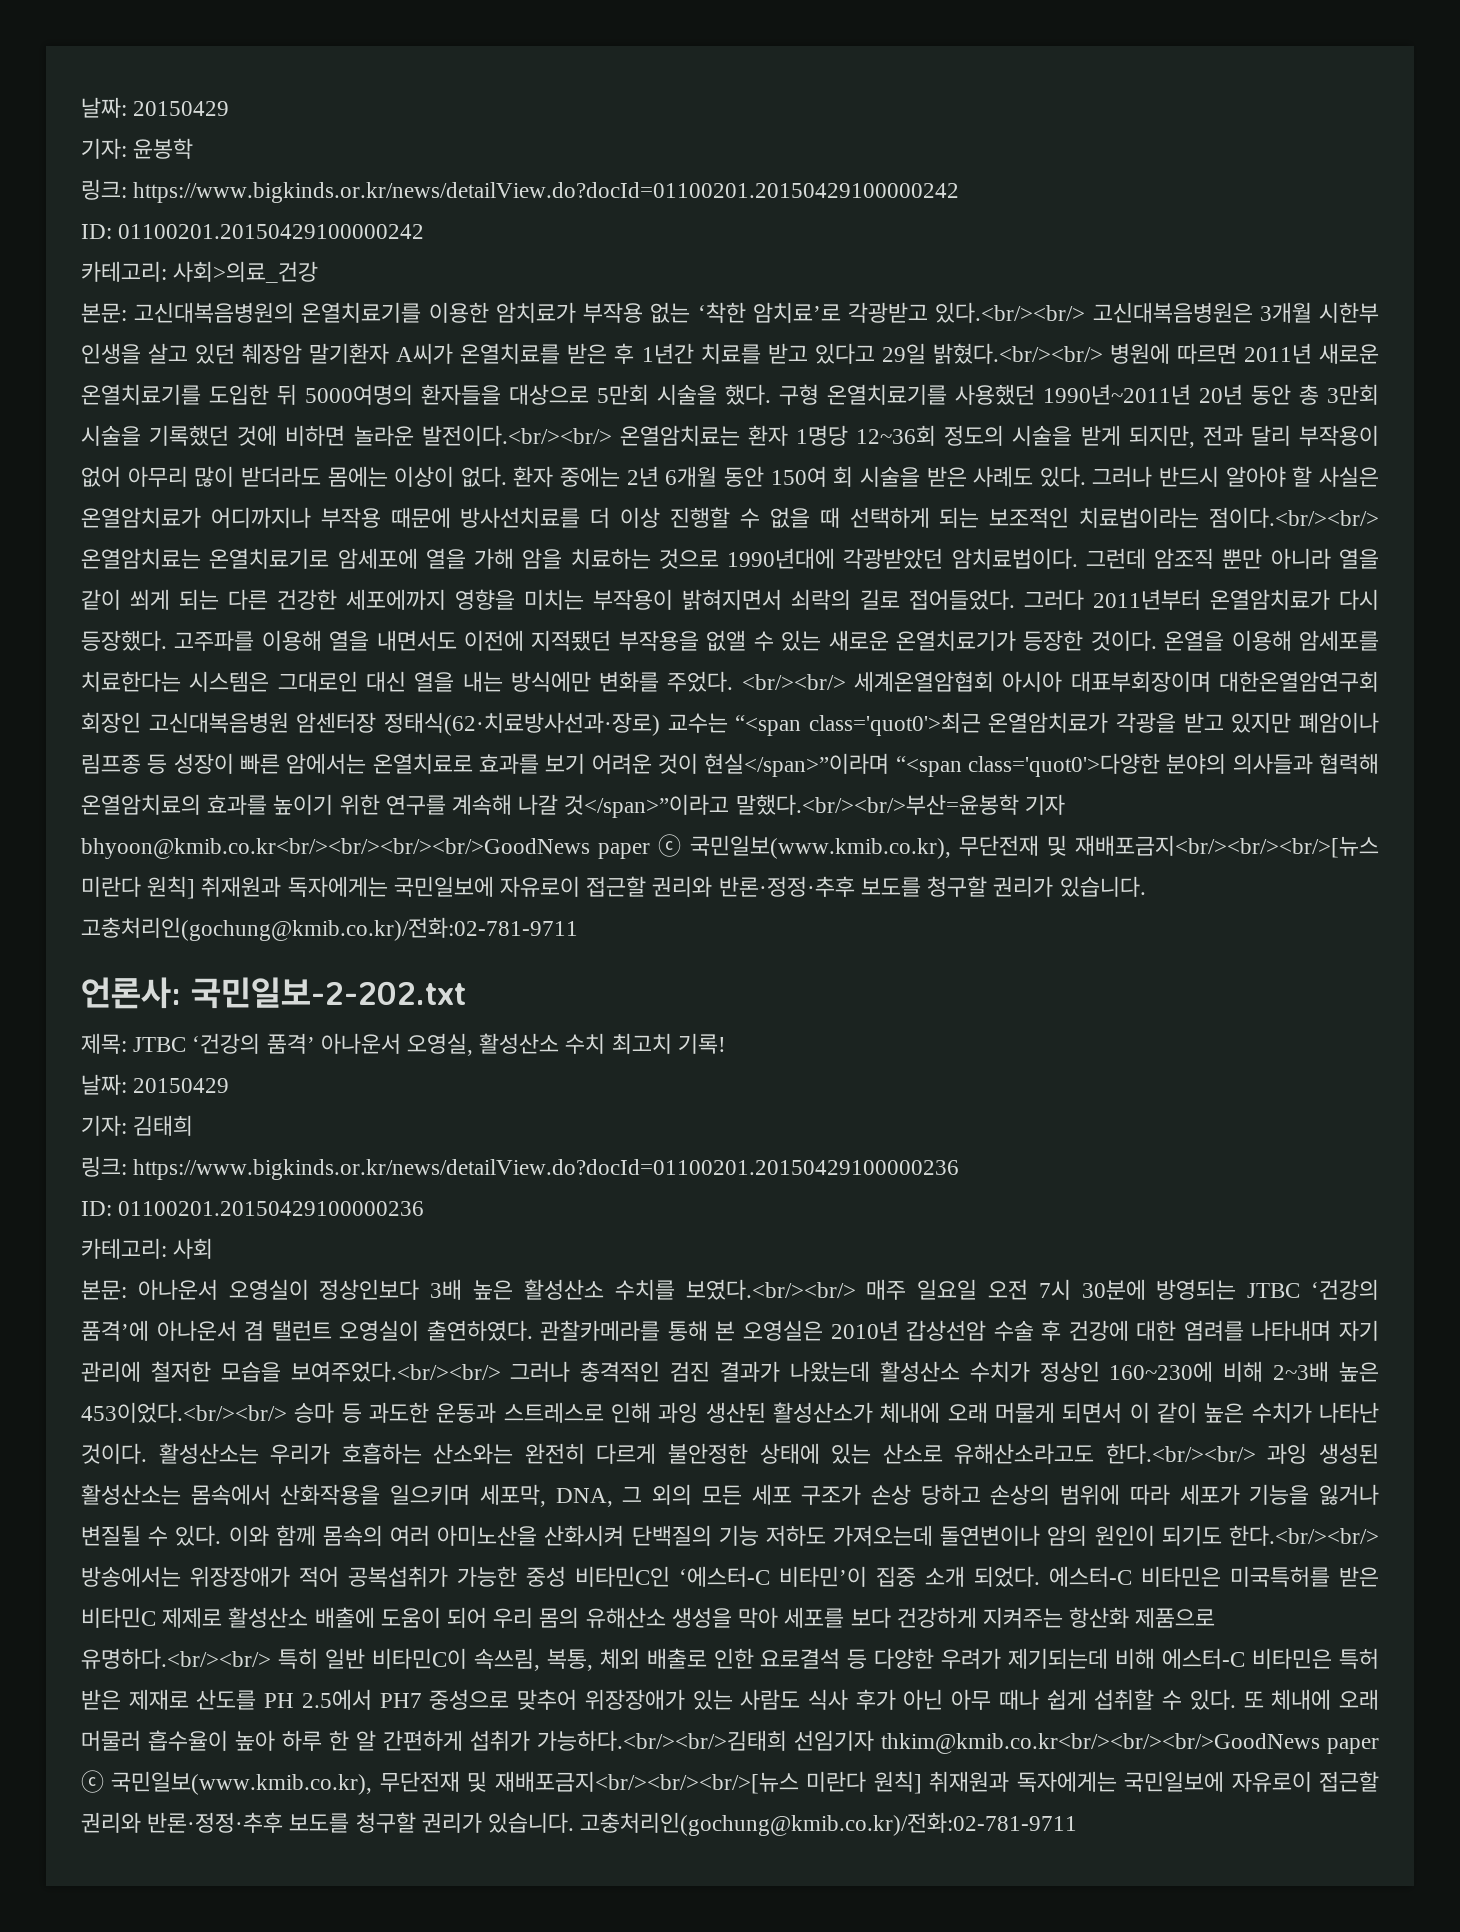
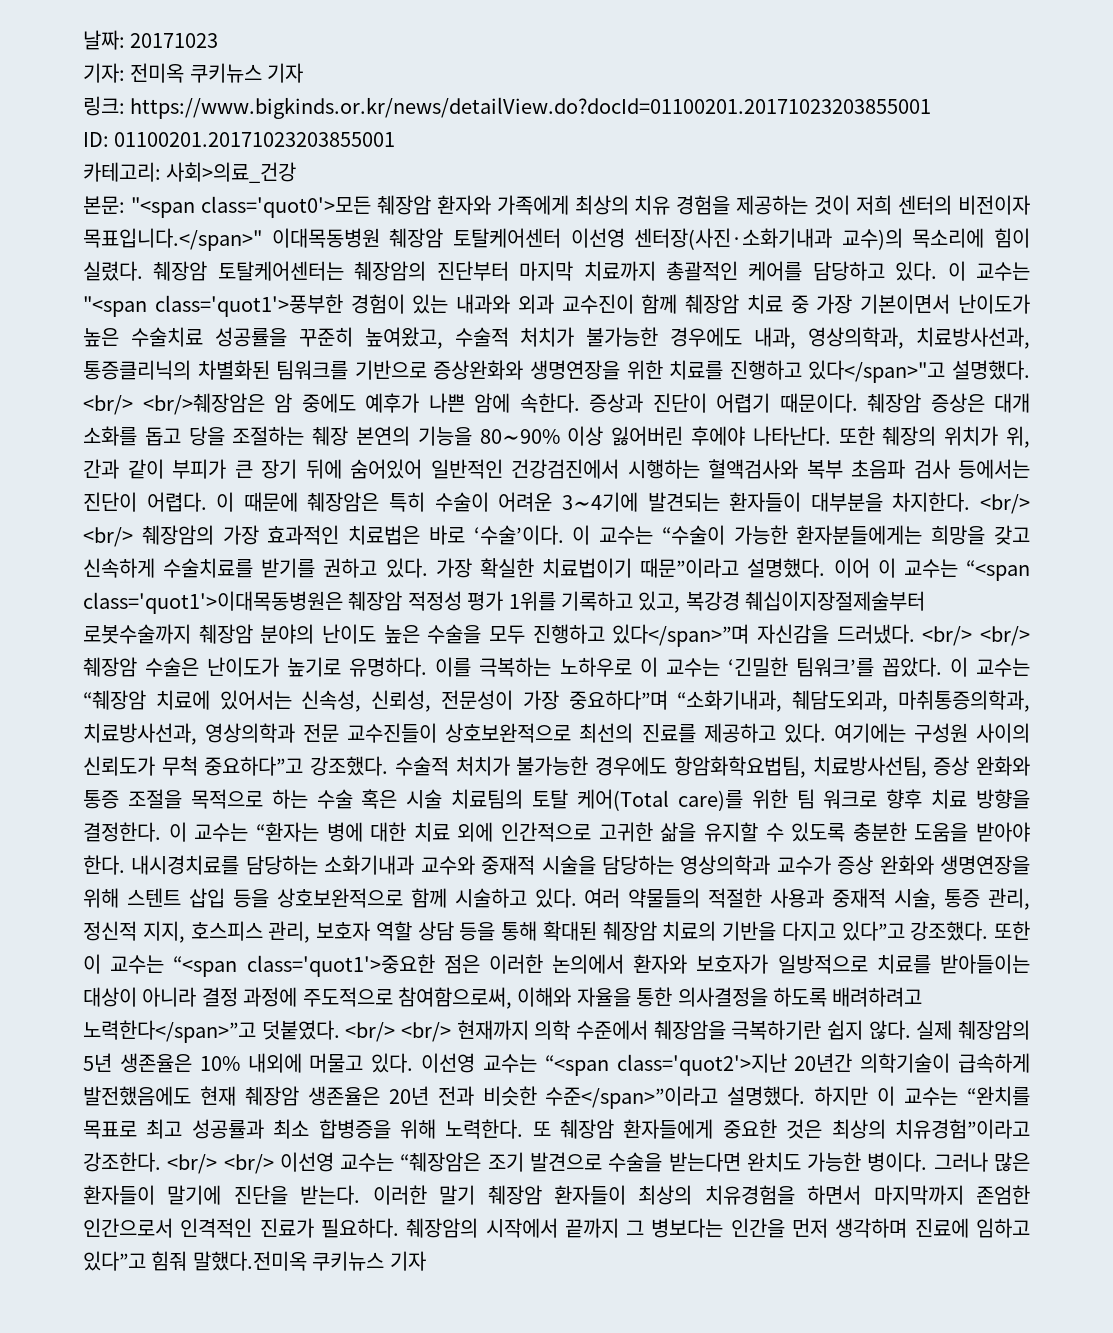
[81,97,230,118] [81,138,194,159] [81,179,960,203] [81,224,425,239] 날짜: 20150429 // 기자: 윤봉학 // 링크: https://www.bigkinds.or.kr/news/detailView.do?docId=01100201.20150429100000242 // ID: 01100201.20150429100000242 -> [83,30,219,50] [83,63,304,83] [83,96,932,119] [83,132,396,147] 날짜: 20171023 // 기자: 전미옥 쿠키뉴스 기자 // 링크: https://www.bigkinds.or.kr/news/detailView.do?docId=01100201.20171023203855001 // ID: 01100201.20171023203855001
[134,302,1380,323] [81,343,1380,364] [81,384,1379,405] [81,425,1379,448] [81,466,1380,487] [81,507,1379,528] [81,548,1379,569] [81,589,1379,610] [81,630,1379,651] [81,671,1379,692] [81,712,1380,736] [81,753,1379,777] [81,794,1065,818] [81,834,1379,859] [81,876,1146,899] [81,917,578,941] [81,977,466,1009] [81,1033,726,1056] [81,1074,230,1095] [81,1115,194,1136] [81,1156,960,1180] [81,1201,425,1216] [81,1238,214,1259] [81,1279,1379,1300] [81,1320,1380,1341] [81,1361,1379,1382] [81,1402,1379,1423] [81,1443,1379,1464] [81,1484,1379,1507] [81,1525,1379,1546] [81,1566,1379,1587] [81,1607,1216,1628] [81,1648,1379,1671] [81,1689,1380,1710] [81,1730,1379,1754] [81,1770,1380,1795] [81,1812,1078,1836] 고신대복음병원의 온열치료기를 이용한 암치료가 부작용 없는 ‘착한 암치료’로 각광받고 있다.<br/><br/> 고신대복음병원은 3개월 시한부 인생을 살고 있던 췌장암 말기환자 A씨가 온열치료를 받은 후 1년간 치료를 받고 있다고 29일 밝혔다.<br/><br/> 병원에 따르면 2011년 새로운 온열치료기를 도입한 뒤 5000여명의 환자들을 대상으로 5만회 시술을 했다. 구형 온열치료기를 사용했던 1990년~2011년 20년 동안 총 3만회 시술을 기록했던 것에 비하면 놀라운 발전이다.<br/><br/> 온열암치료는 환자 1명당 12~36회 정도의 시술을 받게 되지만, 전과 달리 부작용이 없어 아무리 많이 받더라도 몸에는 이상이 없다. 환자 중에는 2년 6개월 동안 150여 회 시술을 받은 사례도 있다. 그러나 반드시 알아야 할 사실은 온열암치료가 어디까지나 부작용 때문에 방사선치료를 더 이상 진행할 수 없을 때 선택하게 되는 보조적인 치료법이라는 점이다.<br/><br/> 온열암치료는 온열치료기로 암세포에 열을 가해 암을 치료하는 것으로 1990년대에 각광받았던 암치료법이다. 그런데 암조직 뿐만 아니라 열을 같이 쐬게 되는 다른 건강한 세포에까지 영향을 미치는 부작용이 밝혀지면서 쇠락의 길로 접어들었다. 그러다 2011년부터 온열암치료가 다시 등장했다. 고주파를 이용해 열을 내면서도 이전에 지적됐던 부작용을 없앨 수 있는 새로운 온열치료기가 등장한 것이다. 온열을 이용해 암세포를 치료한다는 시스템은 그대로인 대신 열을 내는 방식에만 변화를 주었다. <br/><br/> 세계온열암협회 아시아 대표부회장이며 대한온열암연구회 회장인 고신대복음병원 암센터장 정태식(62·치료방사선과·장로) 교수는 “<span class='quot0'>최근 온열암치료가 각광을 받고 있지만 폐암이나 림프종 등 성장이 빠른 암에서는 온열치료로 효과를 보기 어려운 것이 현실</span>”이라며 “<span class='quot0'>다양한 분야의 의사들과 협력해 온열암치료의 효과를 높이기 위한 연구를 계속해 나갈 것</span>”이라고 말했다.<br/><br/>부산=윤봉학 기자 bhyoon@kmib.co.kr<br/><br/><br/><br/>GoodNews paper ⓒ 국민일보(www.kmib.co.kr), 무단전재 및 재배포금지<br/><br/><br/>[뉴스 미란다 원칙] 취재원과 독자에게는 국민일보에 자유로이 접근할 권리와 반론·정정·추후 보도를 청구할 권리가 있습니다. 고충처리인(gochung@kmib.co.kr)/전화:02-781-9711 // 언론사: 국민일보-2-202.txt // 제목: JTBC ‘건강의 품격’ 아나운서 오영실, 활성산소 수치 최고치 기록! // 날짜: 20150429 // 기자: 김태희 // 링크: https://www.bigkinds.or.kr/news/detailView.do?docId=01100201.20150429100000236 // ID: 01100201.20150429100000236 // 카테고리: 사회 // 본문: 아나운서 오영실이 정상인보다 3배 높은 활성산소 수치를 보였다.<br/><br/> 매주 일요일 오전 7시 30분에 방영되는 JTBC ‘건강의 품격’에 아나운서 겸 탤런트 오영실이 출연하였다. 관찰카메라를 통해 본 오영실은 2010년 갑상선암 수술 후 건강에 대한 염려를 나타내며 자기 관리에 철저한 모습을 보여주었다.<br/><br/> 그러나 충격적인 검진 결과가 나왔는데 활성산소 수치가 정상인 160~230에 비해 2~3배 높은 453이었다.<br/><br/> 승마 등 과도한 운동과 스트레스로 인해 과잉 생산된 활성산소가 체내에 오래 머물게 되면서 이 같이 높은 수치가 나타난 것이다. 활성산소는 우리가 호흡하는 산소와는 완전히 다르게 불안정한 상태에 있는 산소로 유해산소라고도 한다.<br/><br/> 과잉 생성된 활성산소는 몸속에서 산화작용을 일으키며 세포막, DNA, 그 외의 모든 세포 구조가 손상 당하고 손상의 범위에 따라 세포가 기능을 잃거나 변질될 수 있다. 이와 함께 몸속의 여러 아미노산을 산화시켜 단백질의 기능 저하도 가져오는데 돌연변이나 암의 원인이 되기도 한다.<br/><br/> 방송에서는 위장장애가 적어 공복섭취가 가능한 중성 비타민C인 ‘에스터-C 비타민’이 집중 소개 되었다. 에스터-C 비타민은 미국특허를 받은 비타민C 제제로 활성산소 배출에 도움이 되어 우리 몸의 유해산소 생성을 막아 세포를 보다 건강하게 지켜주는 항산화 제품으로 유명하다.<br/><br/> 특히 일반 비타민C이 속쓰림, 복통, 체외 배출로 인한 요로결석 등 다양한 우려가 제기되는데 비해 에스터-C 비타민은 특허 받은 제재로 산도를 PH 2.5에서 PH7 중성으로 맞추어 위장장애가 있는 사람도 식사 후가 아닌 아무 때나 쉽게 섭취할 수 있다. 또 체내에 오래 머물러 흡수율이 높아 하루 한 알 간편하게 섭취가 가능하다.<br/><br/>김태희 선임기자 thkim@kmib.co.kr<br/><br/><br/>GoodNews paper ⓒ 국민일보(www.kmib.co.kr), 무단전재 및 재배포금지<br/><br/><br/>[뉴스 미란다 원칙] 취재원과 독자에게는 국민일보에 자유로이 접근할 권리와 반론·정정·추후 보도를 청구할 권리가 있습니다. 고충처리인(gochung@kmib.co.kr)/전화:02-781-9711 -> [130,195,1030,218] [83,228,1030,251] [83,261,1030,281] [83,294,1030,317] [83,327,1030,349] [83,360,1030,383] [83,393,1030,415] [83,426,1030,448] [83,459,1030,479] [83,492,1031,514] [83,525,1030,547] [83,558,1030,581] [83,591,926,614] [83,624,1030,647] [83,657,1030,677] [83,690,1030,712] [83,723,1031,745] [83,756,1030,778] [83,789,1030,811] [83,822,1030,842] [83,855,1030,875] [83,888,1030,910] [83,921,1030,943] [83,954,1030,977] [83,987,923,1009] [83,1020,1030,1043] [83,1053,1030,1076] [83,1086,1030,1109] [83,1119,1030,1139] [83,1152,1031,1174] [83,1185,1030,1205] [83,1218,1030,1238] [83,1251,426,1271] "<span class='quot0'>모든 췌장암 환자와 가족에게 최상의 치유 경험을 제공하는 것이 저희 센터의 비전이자 목표입니다.</span>" 이대목동병원 췌장암 토탈케어센터 이선영 센터장(사진·소화기내과 교수)의 목소리에 힘이 실렸다. 췌장암 토탈케어센터는 췌장암의 진단부터 마지막 치료까지 총괄적인 케어를 담당하고 있다. 이 교수는 "<span class='quot1'>풍부한 경험이 있는 내과와 외과 교수진이 함께 췌장암 치료 중 가장 기본이면서 난이도가 높은 수술치료 성공률을 꾸준히 높여왔고, 수술적 처치가 불가능한 경우에도 내과, 영상의학과, 치료방사선과, 통증클리닉의 차별화된 팀워크를 기반으로 증상완화와 생명연장을 위한 치료를 진행하고 있다</span>"고 설명했다. <br/> <br/>췌장암은 암 중에도 예후가 나쁜 암에 속한다. 증상과 진단이 어렵기 때문이다. 췌장암 증상은 대개 소화를 돕고 당을 조절하는 췌장 본연의 기능을 80∼90% 이상 잃어버린 후에야 나타난다. 또한 췌장의 위치가 위, 간과 같이 부피가 큰 장기 뒤에 숨어있어 일반적인 건강검진에서 시행하는 혈액검사와 복부 초음파 검사 등에서는 진단이 어렵다. 이 때문에 췌장암은 특히 수술이 어려운 3∼4기에 발견되는 환자들이 대부분을 차지한다. <br/> <br/> 췌장암의 가장 효과적인 치료법은 바로 ‘수술’이다. 이 교수는 “수술이 가능한 환자분들에게는 희망을 갖고 신속하게 수술치료를 받기를 권하고 있다. 가장 확실한 치료법이기 때문”이라고 설명했다. 이어 이 교수는 “<span class='quot1'>이대목동병원은 췌장암 적정성 평가 1위를 기록하고 있고, 복강경 췌십이지장절제술부터 로봇수술까지 췌장암 분야의 난이도 높은 수술을 모두 진행하고 있다</span>”며 자신감을 드러냈다. <br/> <br/> 췌장암 수술은 난이도가 높기로 유명하다. 이를 극복하는 노하우로 이 교수는 ‘긴밀한 팀워크’를 꼽았다. 이 교수는 “췌장암 치료에 있어서는 신속성, 신뢰성, 전문성이 가장 중요하다”며 “소화기내과, 췌담도외과, 마취통증의학과, 치료방사선과, 영상의학과 전문 교수진들이 상호보완적으로 최선의 진료를 제공하고 있다. 여기에는 구성원 사이의 신뢰도가 무척 중요하다”고 강조했다. 수술적 처치가 불가능한 경우에도 항암화학요법팀, 치료방사선팀, 증상 완화와 통증 조절을 목적으로 하는 수술 혹은 시술 치료팀의 토탈 케어(Total care)를 위한 팀 워크로 향후 치료 방향을 결정한다. 이 교수는 “환자는 병에 대한 치료 외에 인간적으로 고귀한 삶을 유지할 수 있도록 충분한 도움을 받아야 한다. 내시경치료를 담당하는 소화기내과 교수와 중재적 시술을 담당하는 영상의학과 교수가 증상 완화와 생명연장을 위해 스텐트 삽입 등을 상호보완적으로 함께 시술하고 있다. 여러 약물들의 적절한 사용과 중재적 시술, 통증 관리, 정신적 지지, 호스피스 관리, 보호자 역할 상담 등을 통해 확대된 췌장암 치료의 기반을 다지고 있다”고 강조했다. 또한 이 교수는 “<span class='quot1'>중요한 점은 이러한 논의에서 환자와 보호자가 일방적으로 치료를 받아들이는 대상이 아니라 결정 과정에 주도적으로 참여함으로써, 이해와 자율을 통한 의사결정을 하도록 배려하려고 노력한다</span>”고 덧붙였다. <br/> <br/> 현재까지 의학 수준에서 췌장암을 극복하기란 쉽지 않다. 실제 췌장암의 5년 생존율은 10% 내외에 머물고 있다. 이선영 교수는 “<span class='quot2'>지난 20년간 의학기술이 급속하게 발전했음에도 현재 췌장암 생존율은 20년 전과 비슷한 수준</span>”이라고 설명했다. 하지만 이 교수는 “완치를 목표로 최고 성공률과 최소 합병증을 위해 노력한다. 또 췌장암 환자들에게 중요한 것은 최상의 치유경험”이라고 강조한다. <br/> <br/> 이선영 교수는 “췌장암은 조기 발견으로 수술을 받는다면 완치도 가능한 병이다. 그러나 많은 환자들이 말기에 진단을 받는다. 이러한 말기 췌장암 환자들이 최상의 치유경험을 하면서 마지막까지 존엄한 인간으로서 인격적인 진료가 필요하다. 췌장암의 시작에서 끝까지 그 병보다는 인간을 먼저 생각하며 진료에 임하고 있다”고 힘줘 말했다.전미옥 쿠키뉴스 기자

